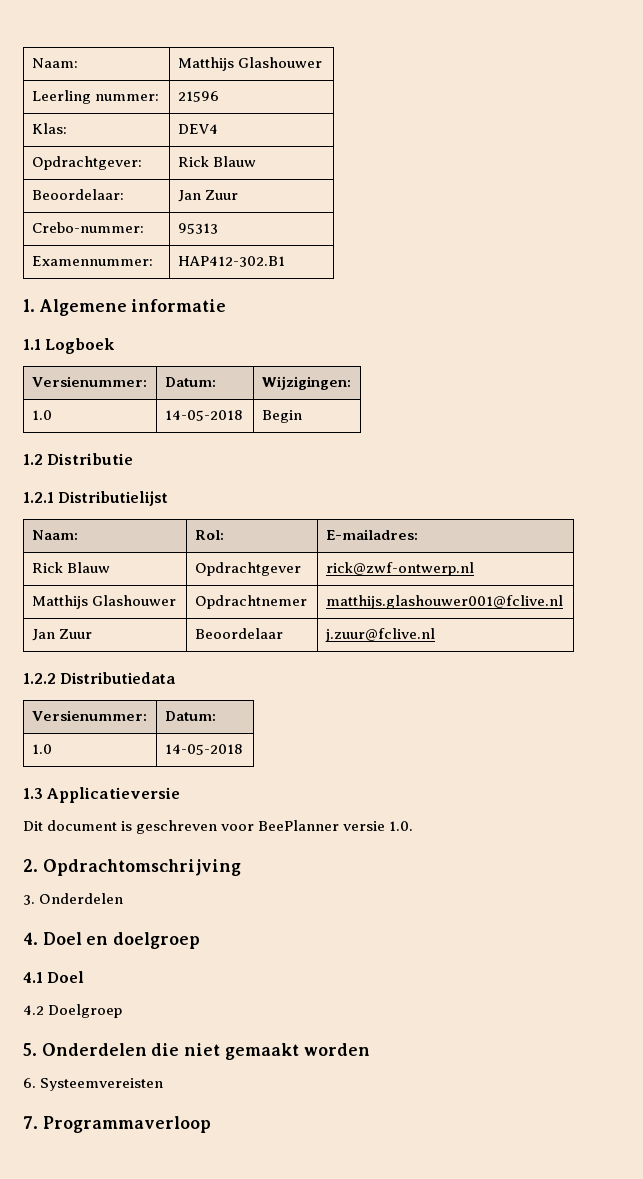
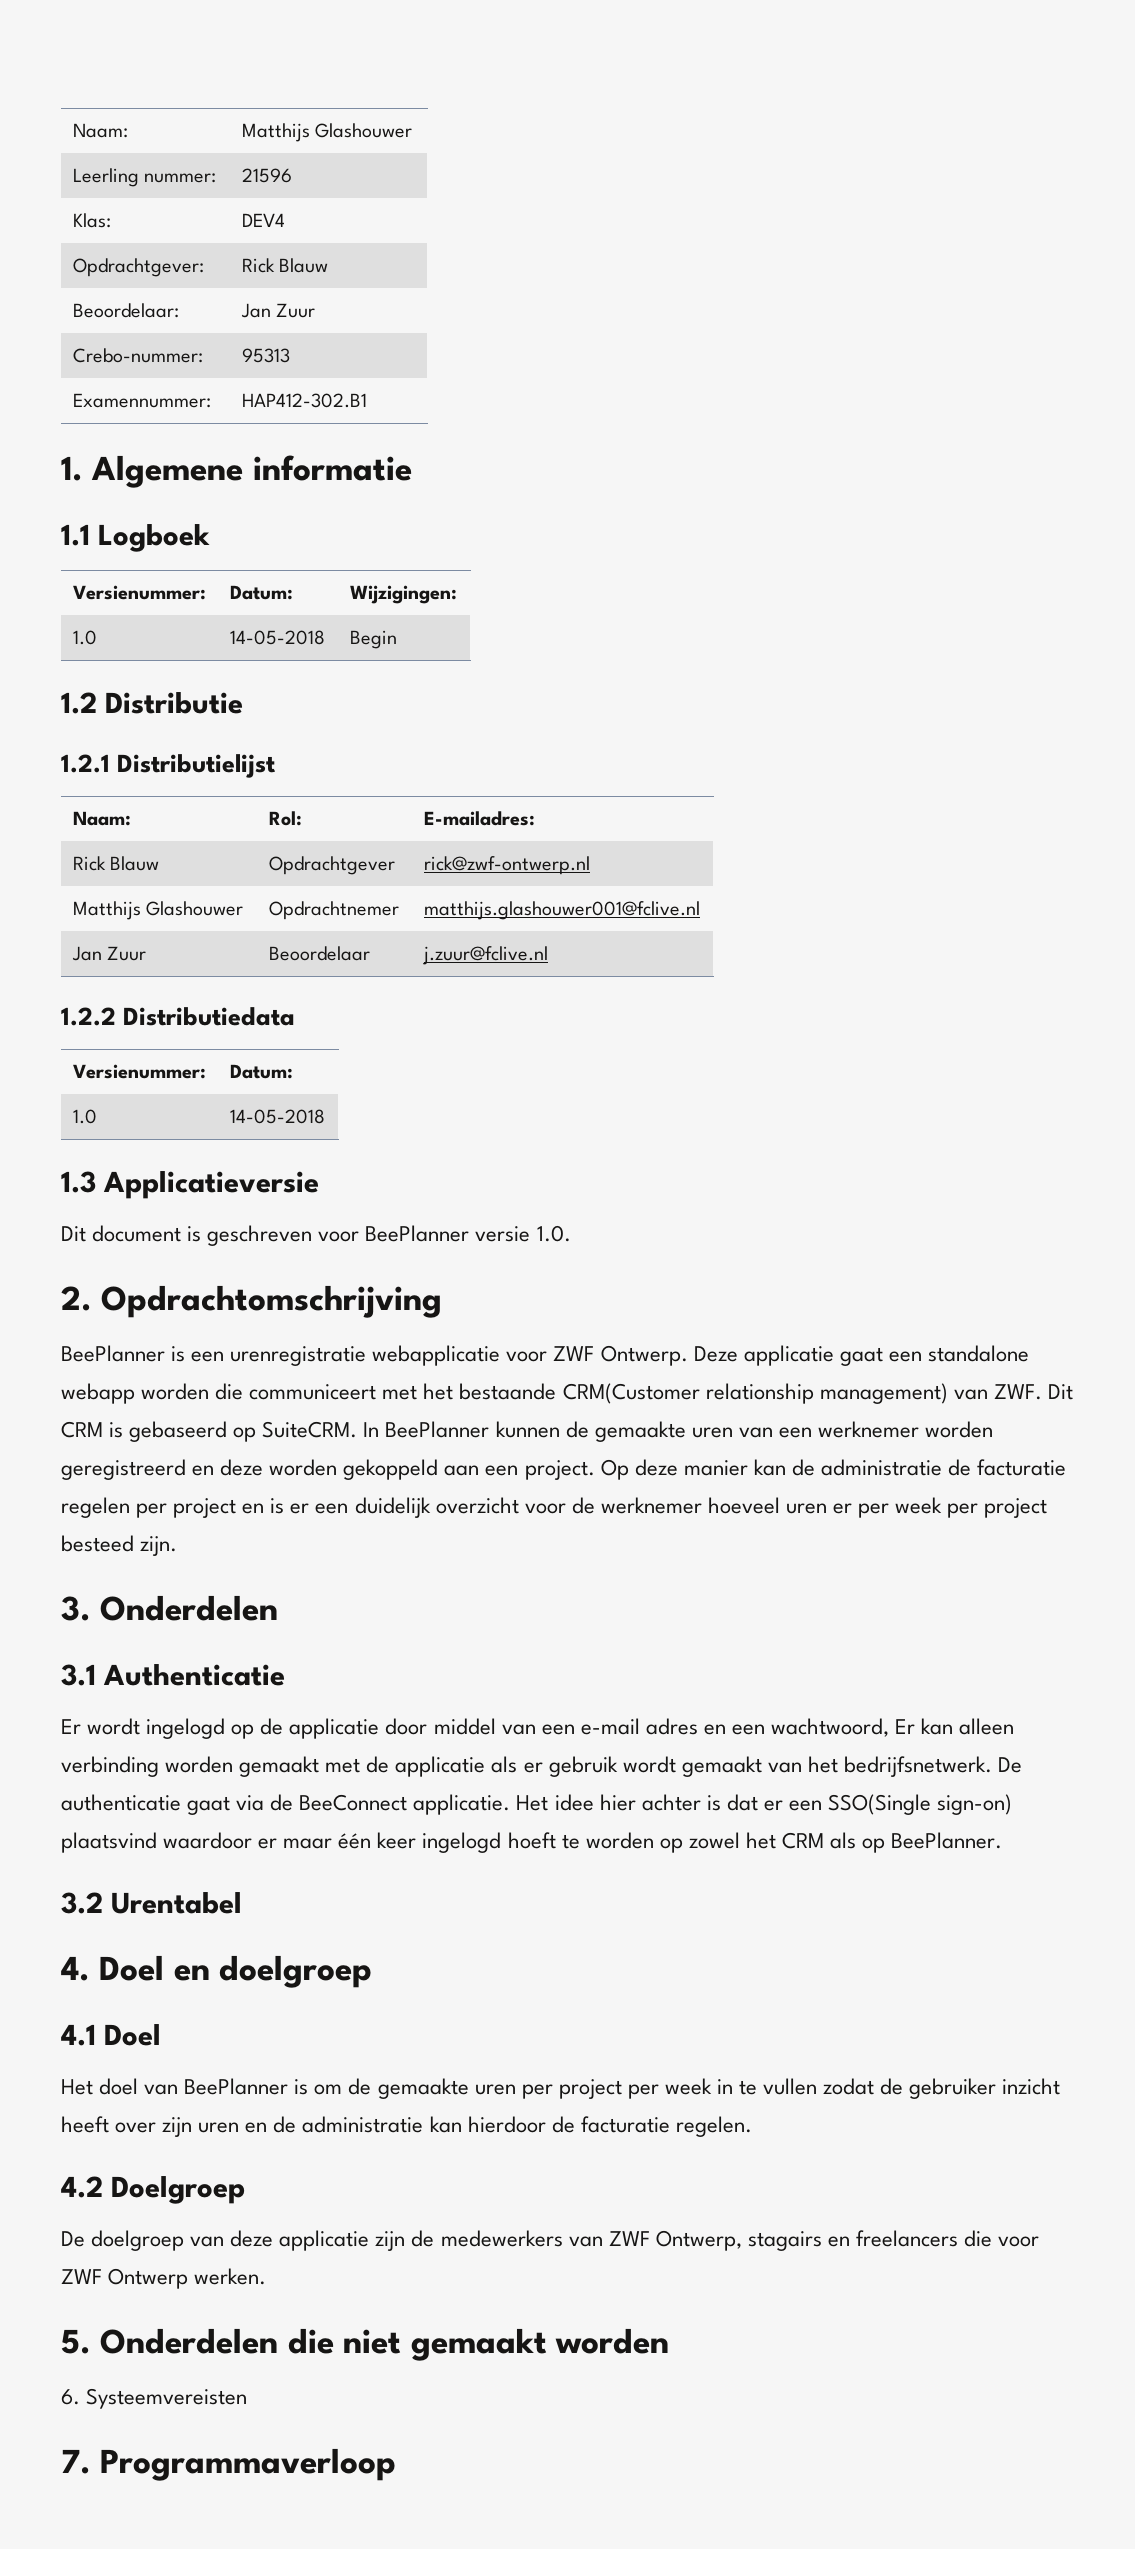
[23,893,124,905] 3. Onderdelen -> [61,1345,1029,1366] [61,1383,1073,1404] [61,1421,994,1442] [61,1459,1067,1480] [61,1497,1048,1518] [61,1535,178,1556] [61,1595,279,1621] [61,1664,286,1686] [61,1718,1015,1739] [61,1756,1023,1777] [61,1794,1013,1815] [61,1832,1003,1853] [61,1892,243,1914] BeePlanner is een urenregistratie webapplicatie voor ZWF Ontwerp. Deze applicatie gaat een standalone webapp worden die communiceert met het bestaande CRM(Customer relationship management) van ZWF. Dit CRM is gebaseerd op SuiteCRM. In BeePlanner kunnen de gemaakte uren van een werknemer worden geregistreerd en deze worden gekoppeld aan een project. Op deze manier kan de administratie de facturatie regelen per project en is er een duidelijk overzicht voor de werknemer hoeveel uren er per week per project besteed zijn. // 3. Onderdelen // 3.1 Authenticatie // Er wordt ingelogd op de applicatie door middel van een e-mail adres en een wachtwoord, Er kan alleen verbinding worden gemaakt met de applicatie als er gebruik wordt gemaakt van het bedrijfsnetwerk. De authenticatie gaat via de BeeConnect applicatie. Het idee hier achter is dat er een SSO(Single sign-on) plaatsvind waardoor er maar één keer ingelogd hoeft te worden op zowel het CRM als op BeePlanner. // 3.2 Urentabel
[23,1004,123,1018] 4.2 Doelgroep -> [61,2078,1061,2099] [61,2116,752,2137] [61,2176,246,2204] [61,2230,1040,2251] [61,2268,267,2289] Het doel van BeePlanner is om de gemaakte uren per project per week in te vullen zodat de gebruiker inzicht heeft over zijn uren en de administratie kan hierdoor de facturatie regelen. // 4.2 Doelgroep // De doelgroep van deze applicatie zijn de medewerkers van ZWF Ontwerp, stagairs en freelancers die voor ZWF Ontwerp werken.

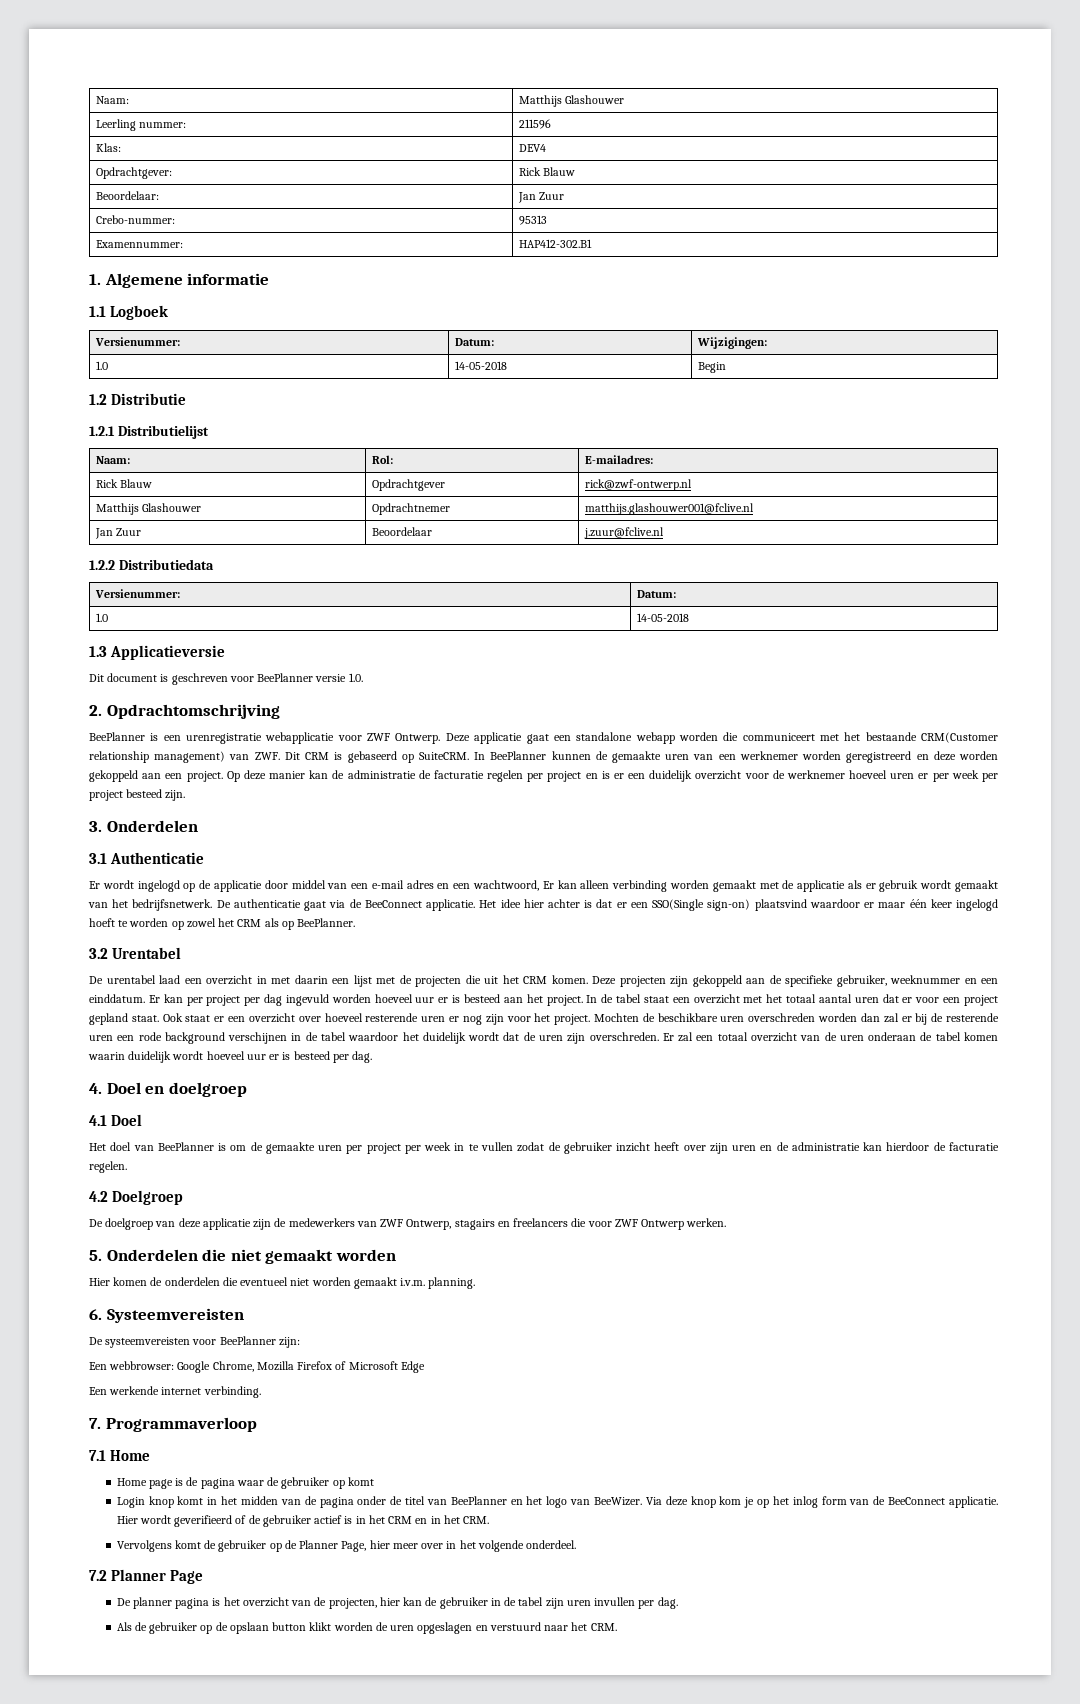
[241,168,292,183] 21596 -> [518,119,551,129] 211596
(243, 1903) none -> [89,975,998,987] [89,994,998,1006] [89,1013,999,1025] [89,1032,999,1044] [88,1051,373,1063] // De urentabel laad een overzicht in met daarin een lijst met de projecten die uit het CRM komen. Deze projecten zijn gekoppeld aan de specifieke gebruiker, weeknummer en een einddatum. Er kan per project per dag ingevuld worden hoeveel uur er is besteed aan het project. In de tabel staat een overzicht met het totaal aantal uren dat er voor een project gepland staat. Ook staat er een overzicht over hoeveel resterende uren er nog zijn voor het project. Mochten de beschikbare uren overschreden worden dan zal er bij de resterende uren een rode background verschijnen in de tabel waardoor het duidelijk wordt dat de uren zijn overschreden. Er zal een totaal overzicht van de uren onderaan de tabel komen waarin duidelijk wordt hoeveel uur er is besteed per dag.
[61,2388,248,2409] [61,2448,397,2481] 6. Systeemvereisten // 7. Programmaverloop -> [89,1277,476,1289] [89,1308,244,1323] [89,1336,300,1348] [89,1361,425,1373] [89,1386,261,1398] [89,1417,257,1432] [89,1450,151,1461] [116,1477,374,1489] [116,1496,998,1508] [116,1515,490,1527] [116,1540,577,1552] [89,1569,204,1584] [116,1597,678,1609] [116,1622,617,1634] Hier komen de onderdelen die eventueel niet worden gemaakt i.v.m. planning. // 6. Systeemvereisten // De systeemvereisten voor BeePlanner zijn: // Een webbrowser: Google Chrome, Mozilla Firefox of Microsoft Edge // Een werkende internet verbinding. // 7. Programmaverloop // 7.1 Home // Home page is de pagina waar de gebruiker op komt // Login knop komt in het midden van de pagina onder de titel van BeePlanner en het logo van BeeWizer. Via deze knop kom je op het inlog form van de BeeConnect applicatie. Hier wordt geverifieerd of de gebruiker actief is in het CRM en in het CRM. // Vervolgens komt de gebruiker op de Planner Page, hier meer over in het volgende onderdeel. // 7.2 Planner Page // De planner pagina is het overzicht van de projecten, hier kan de gebruiker in de tabel zijn uren invullen per dag. // Als de gebruiker op de opslaan button klikt worden de uren opgeslagen en verstuurd naar het CRM.

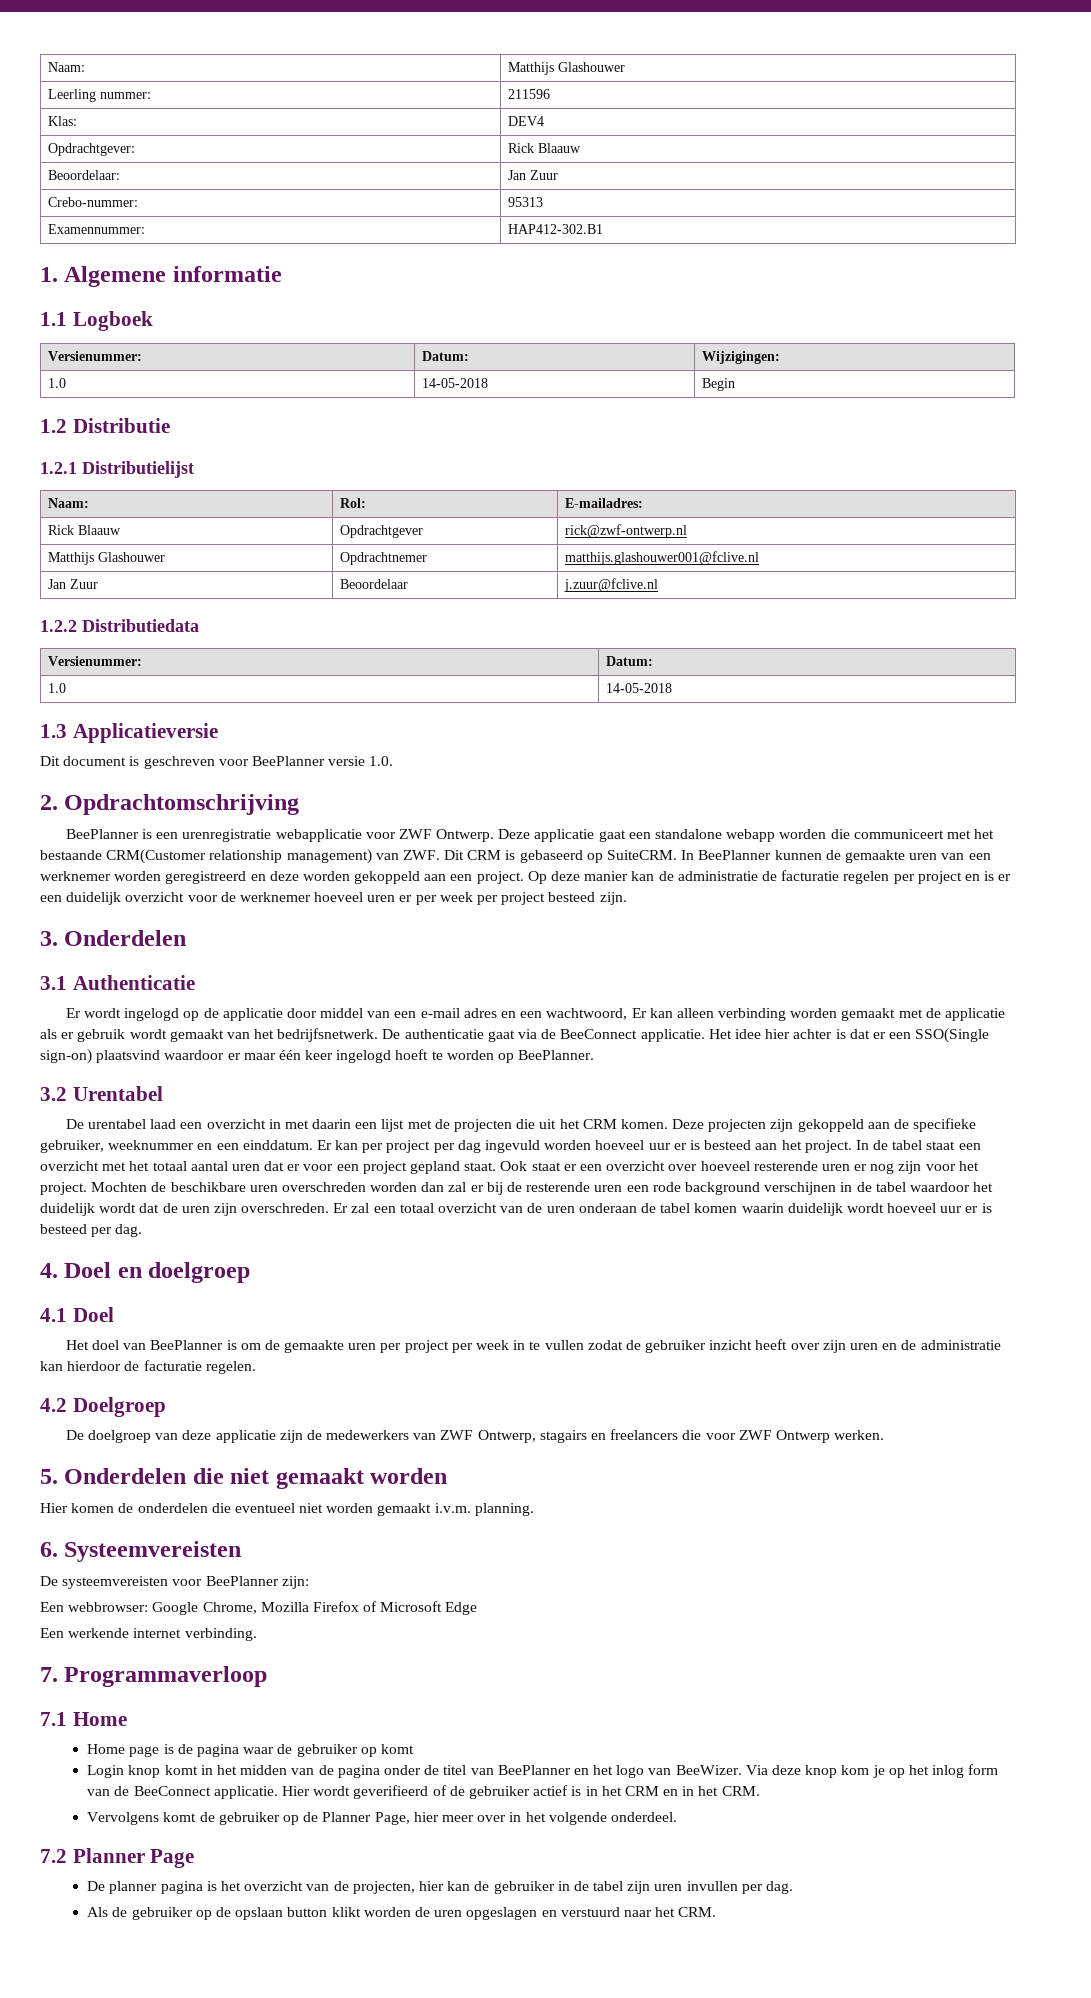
[543,167,576,176] Blauw -> [537,143,581,153] Blaauw
[120,479,153,488] Blauw -> [77,525,121,535] Blaauw
[186,918,294,930] zowel het CRM als op -> (515, 1058) none

